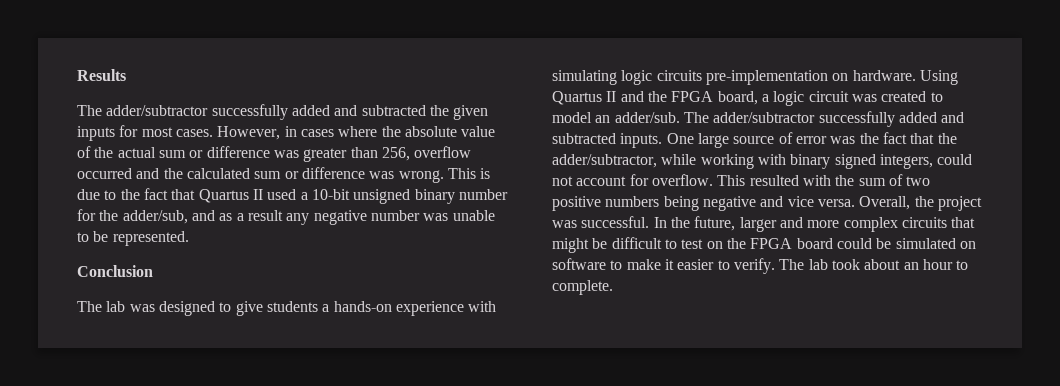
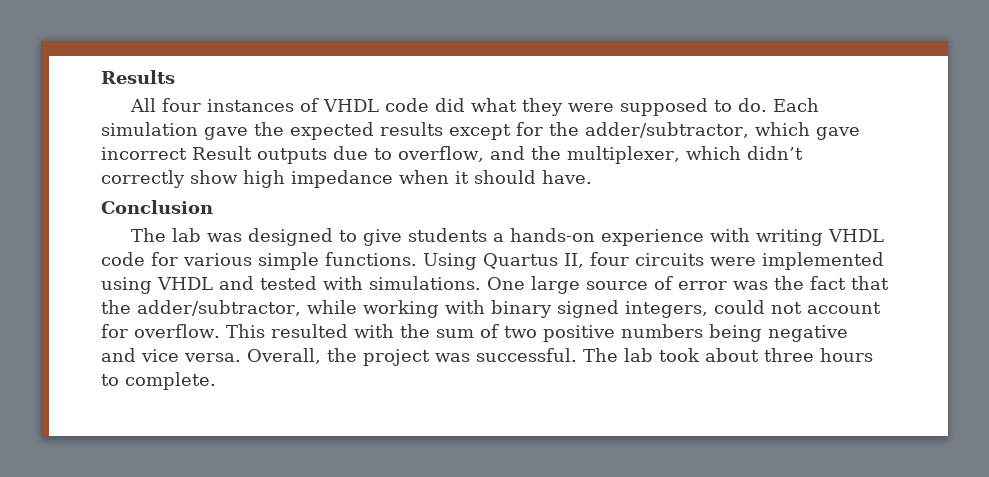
[77,104,489,120] [77,125,496,141] [77,146,472,162] [77,167,491,183] [77,188,508,204] [77,209,495,225] [77,231,189,246] The adder/subtractor successfully added and subtracted the given inputs for most cases. However, in cases where the absolute value of the actual sum or difference was greater than 256, overflow occurred and the calculated sum or difference was wrong. This is due to the fact that Quartus II used a 10-bit unsigned binary number for the adder/sub, and as a result any negative number was unable to be represented. -> [129,98,819,116] [101,122,860,140] [101,146,803,164] [101,170,592,188] All four instances of VHDL code did what they were supposed to do. Each simulation gave the expected results except for the adder/subtractor, which gave incorrect Result outputs due to overflow, and the multiplexer, which didn’t correctly show high impedance when it should have.
[552,70,958,85] [552,91,943,106] [552,111,965,127] [552,133,663,148] simulating logic circuits pre-implementation on hardware. Using Quartus II and the FPGA board, a logic circuit was created to model an adder/sub. The adder/subtractor successfully added and subtracted inputs. -> [755,229,884,246] [101,252,884,270] [101,276,481,294] writing VHDL code for various simple functions. Using Quartus II, four circuits were implemented using VHDL and tested with simulations.
[653,216,976,232] [552,237,976,253] [552,258,775,274] In the future, larger and more complex circuits that might be difficult to test on the FPGA board could be simulated on software to make it easier to verify. -> (577, 355) none
[903,259,953,270] an hour -> [764,348,873,362] three hours

